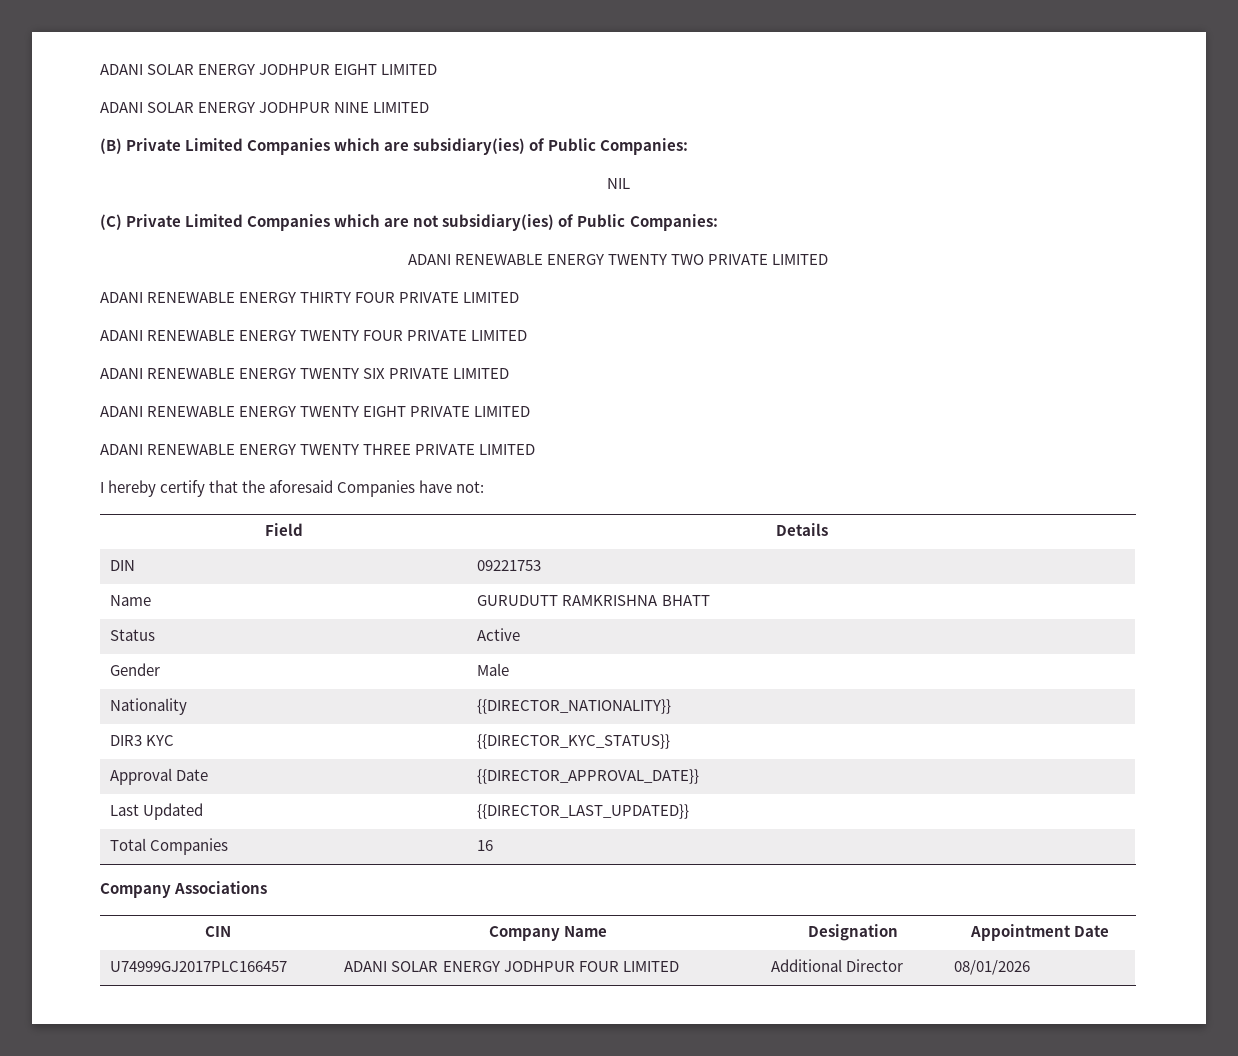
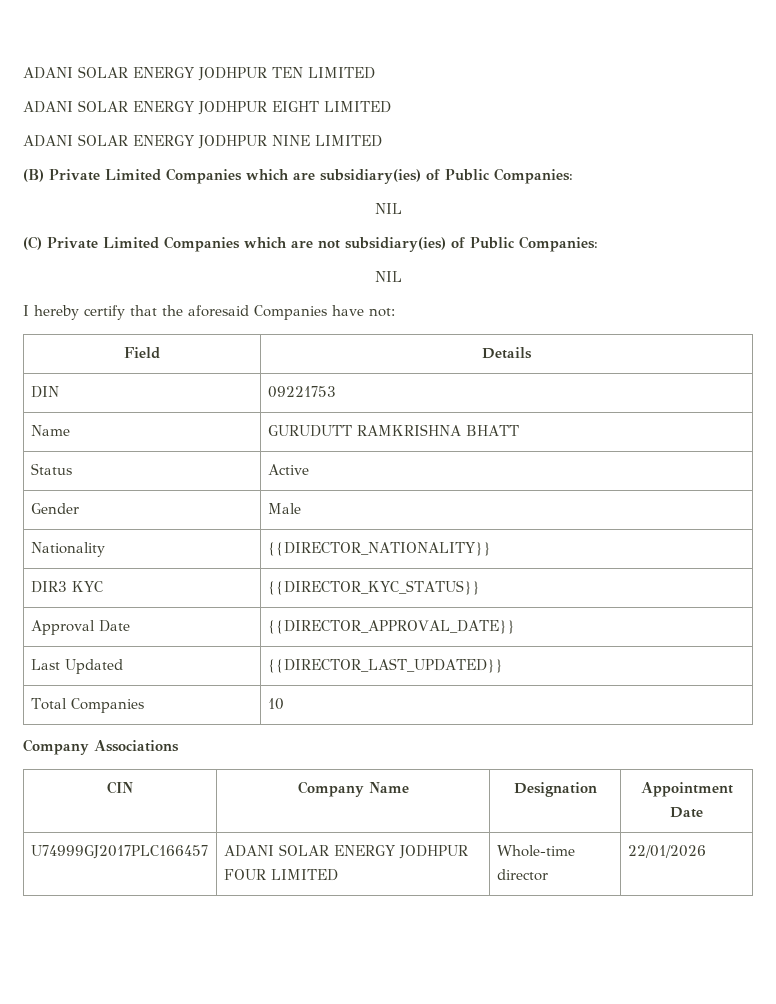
[100,64,331,75] ADANI SOLAR ENERGY JODHPUR -> [23,66,375,81] [23,100,267,115] ADANI SOLAR ENERGY JODHPUR TEN LIMITED // ADANI SOLAR ENERGY JODHPUR
[407,254,829,265] [100,292,520,303] [100,330,528,341] [100,368,510,379] [100,406,531,417] [100,444,536,455] ADANI RENEWABLE ENERGY TWENTY TWO PRIVATE LIMITED // ADANI RENEWABLE ENERGY THIRTY FOUR PRIVATE LIMITED // ADANI RENEWABLE ENERGY TWENTY FOUR PRIVATE LIMITED // ADANI RENEWABLE ENERGY TWENTY SIX PRIVATE LIMITED // ADANI RENEWABLE ENERGY TWENTY EIGHT PRIVATE LIMITED // ADANI RENEWABLE ENERGY TWENTY THREE PRIVATE LIMITED -> [374,271,402,282] NIL
[477,840,494,851] 16 -> [267,698,284,710] 10
[771,959,904,972] [954,960,1031,975] Additional Director | 08/01/2026 -> [496,845,575,857] [496,869,548,881] [627,845,706,858] Whole-time director | 22/01/2026

